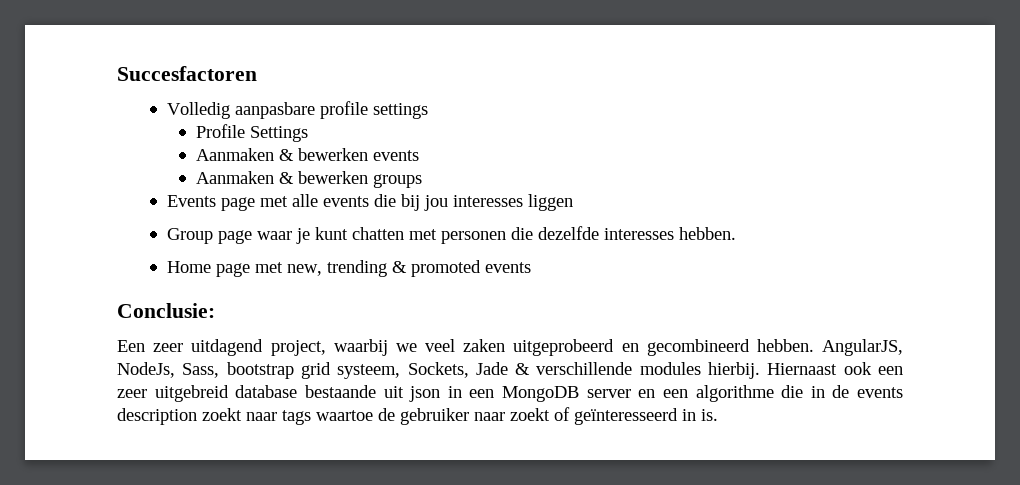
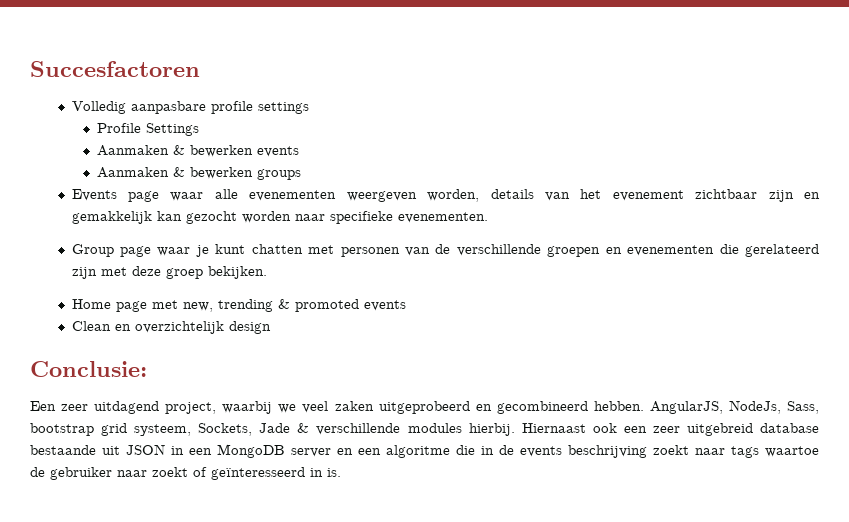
[259,194,573,211] met alle events die bij jou interesses liggen -> [170,189,821,202] [71,211,488,224] waar alle evenementen weergeven worden, details van het evenement zichtbaar zijn en gemakkelijk kan gezocht worden naar specifieke evenementen.
[510,226,736,240] die dezelfde interesses hebben. -> [405,244,820,257] [71,266,267,279] van de verschillende groepen en evenementen die gerelateerd zijn met deze groep bekijken.
(531, 267) none -> [71,321,271,334] // Clean en overzichtelijk design
[409,386,441,402] json -> [126,444,165,455] JSON
[695,385,774,402] algorithme -> [386,445,450,458] algoritme
[117,408,197,425] description -> [568,445,647,458] beschrijving

